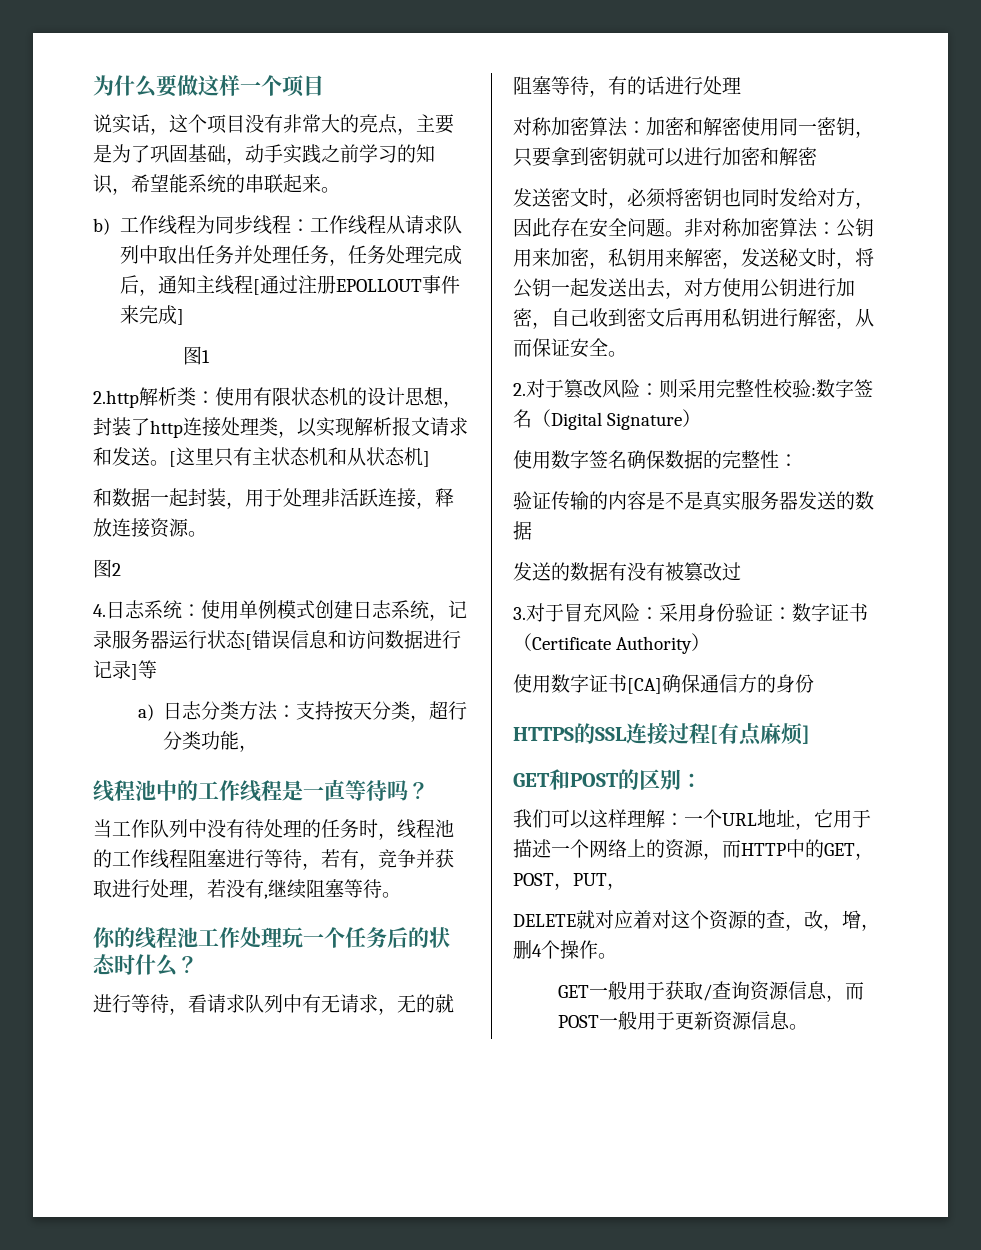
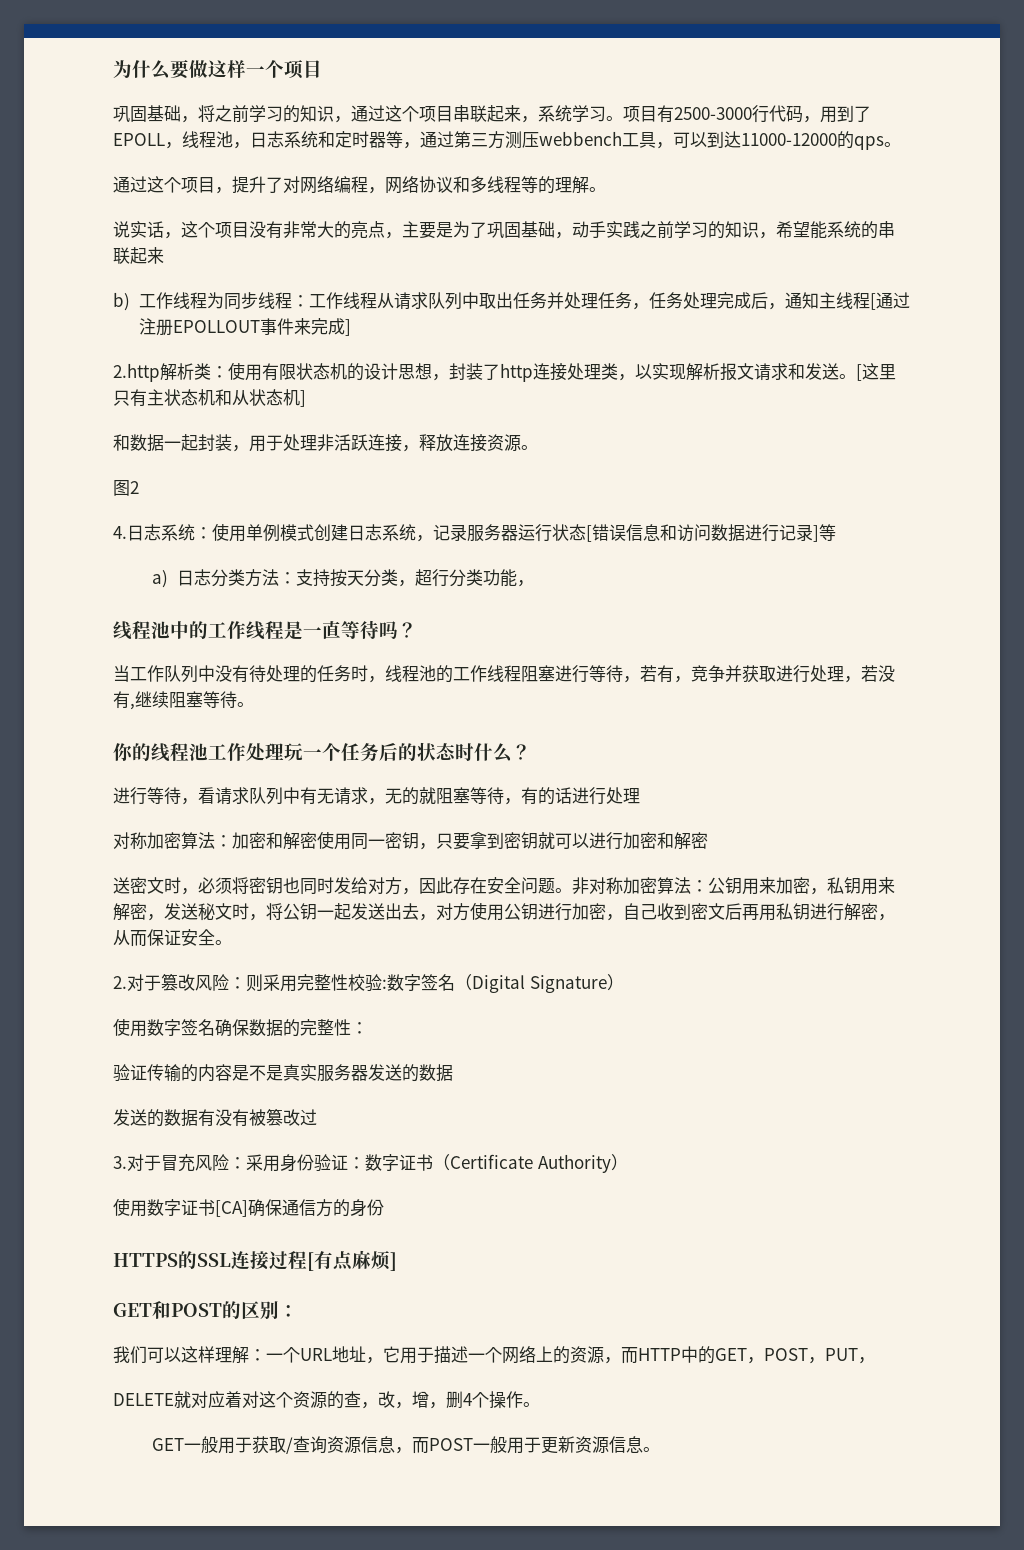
(324, 85) none -> [113,105,871,123] [113,131,901,150] [113,176,606,194] // 巩固基础，将之前学习的知识，通过这个项目串联起来，系统学习。项目有2500-3000行代码，用到了EPOLL，线程池，日志系统和定时器等，通过第三方测压webbench工具，可以到达11000-12000的qps。 // 通过这个项目，提升了对网络编程，网络协议和多线程等的理解。
[321,187,340,193] 。 -> (164, 255) none
[182,346,210,365] // 图1 -> (351, 327) none
[513,188,532,207] 发 -> (708, 840) none

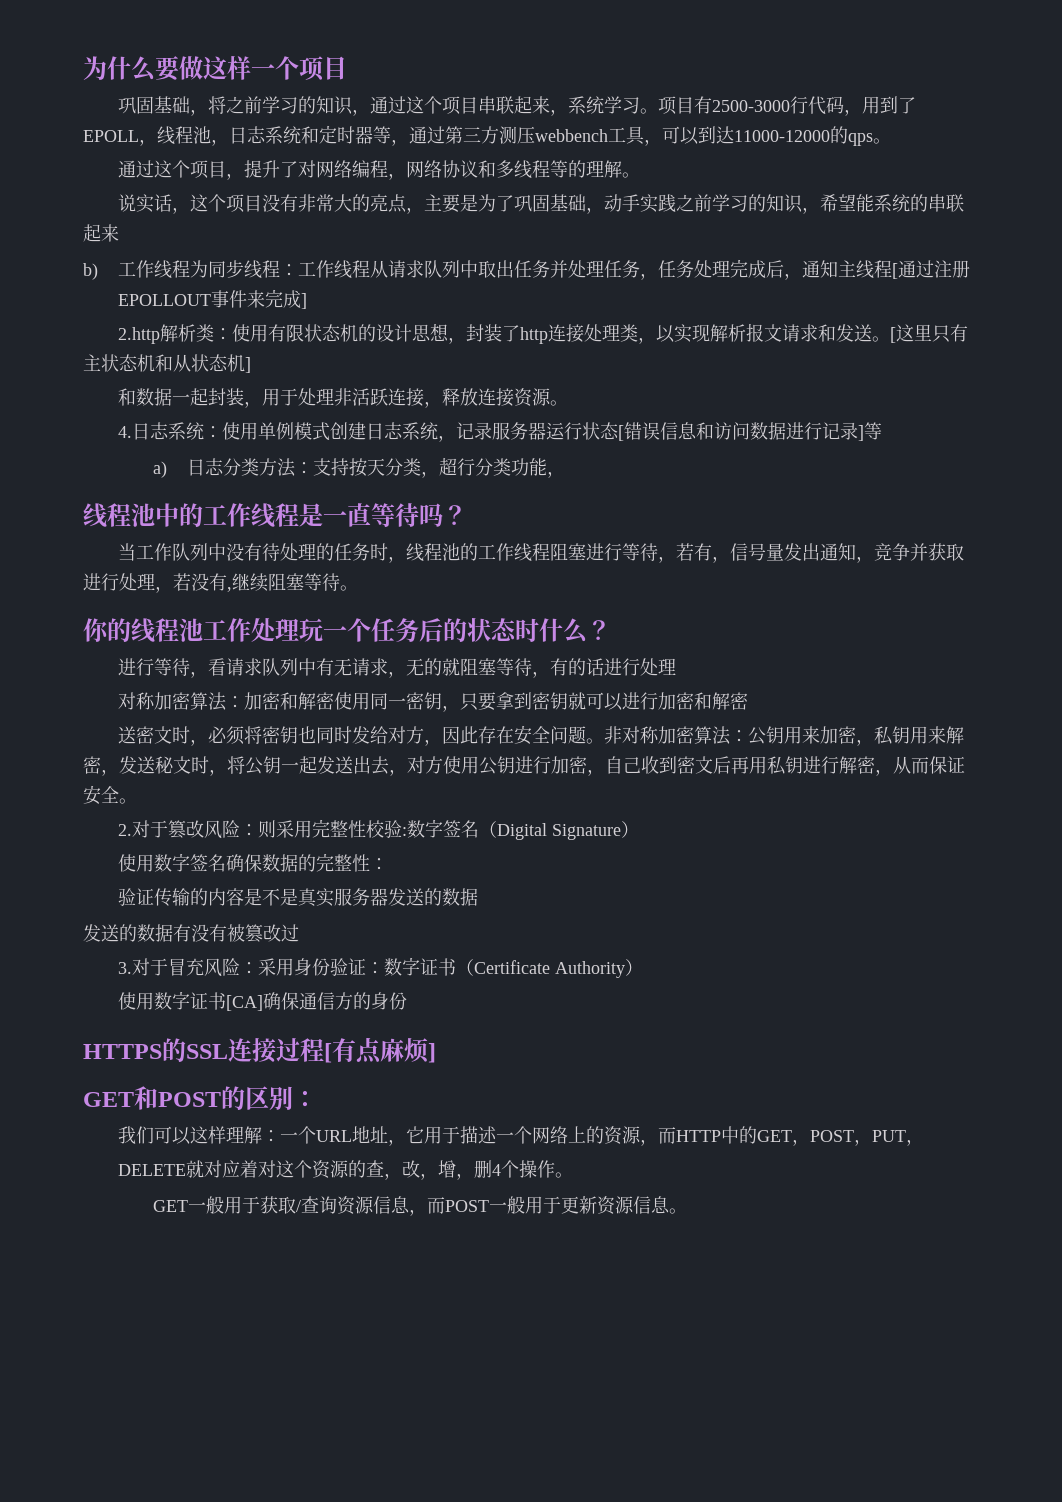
[113,480,139,496] // 图2 -> (568, 403) none
(691, 679) none -> [729,543,874,563] 信号量发出通知，

